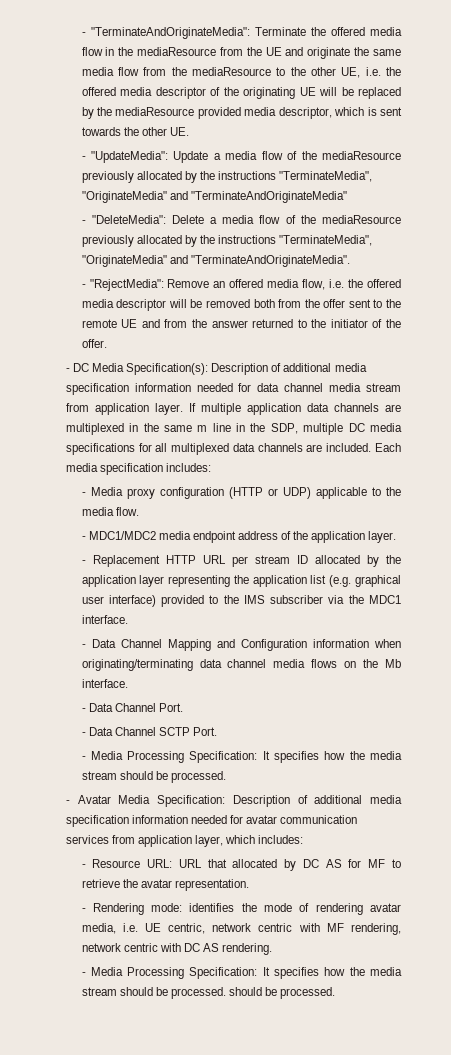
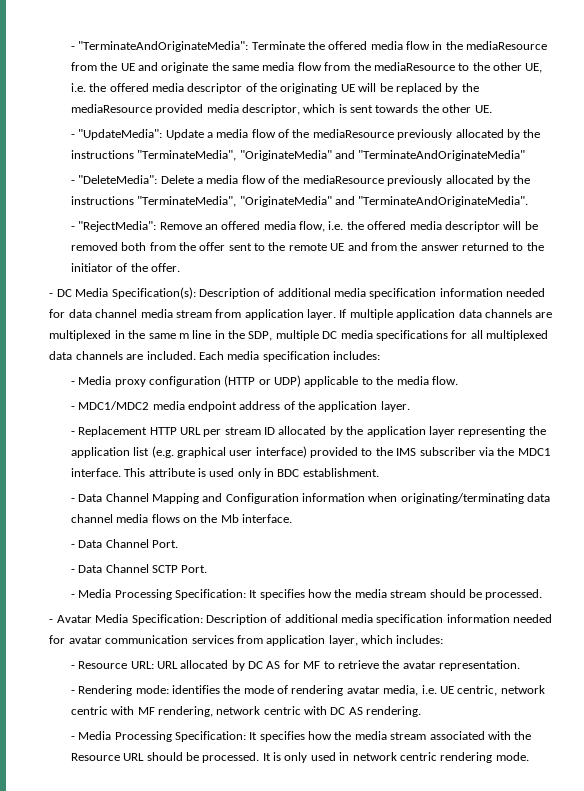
(128, 619) none -> [124,468,379,479] This attribute is used only in BDC establishment.
[207,859,227,868] that -> (178, 665) none
[119,987,336,999] should be processed. should be processed. -> [429,731,532,740] [70,752,529,763] associated with the Resource URL should be processed. It is only used in network centric rendering mode.

